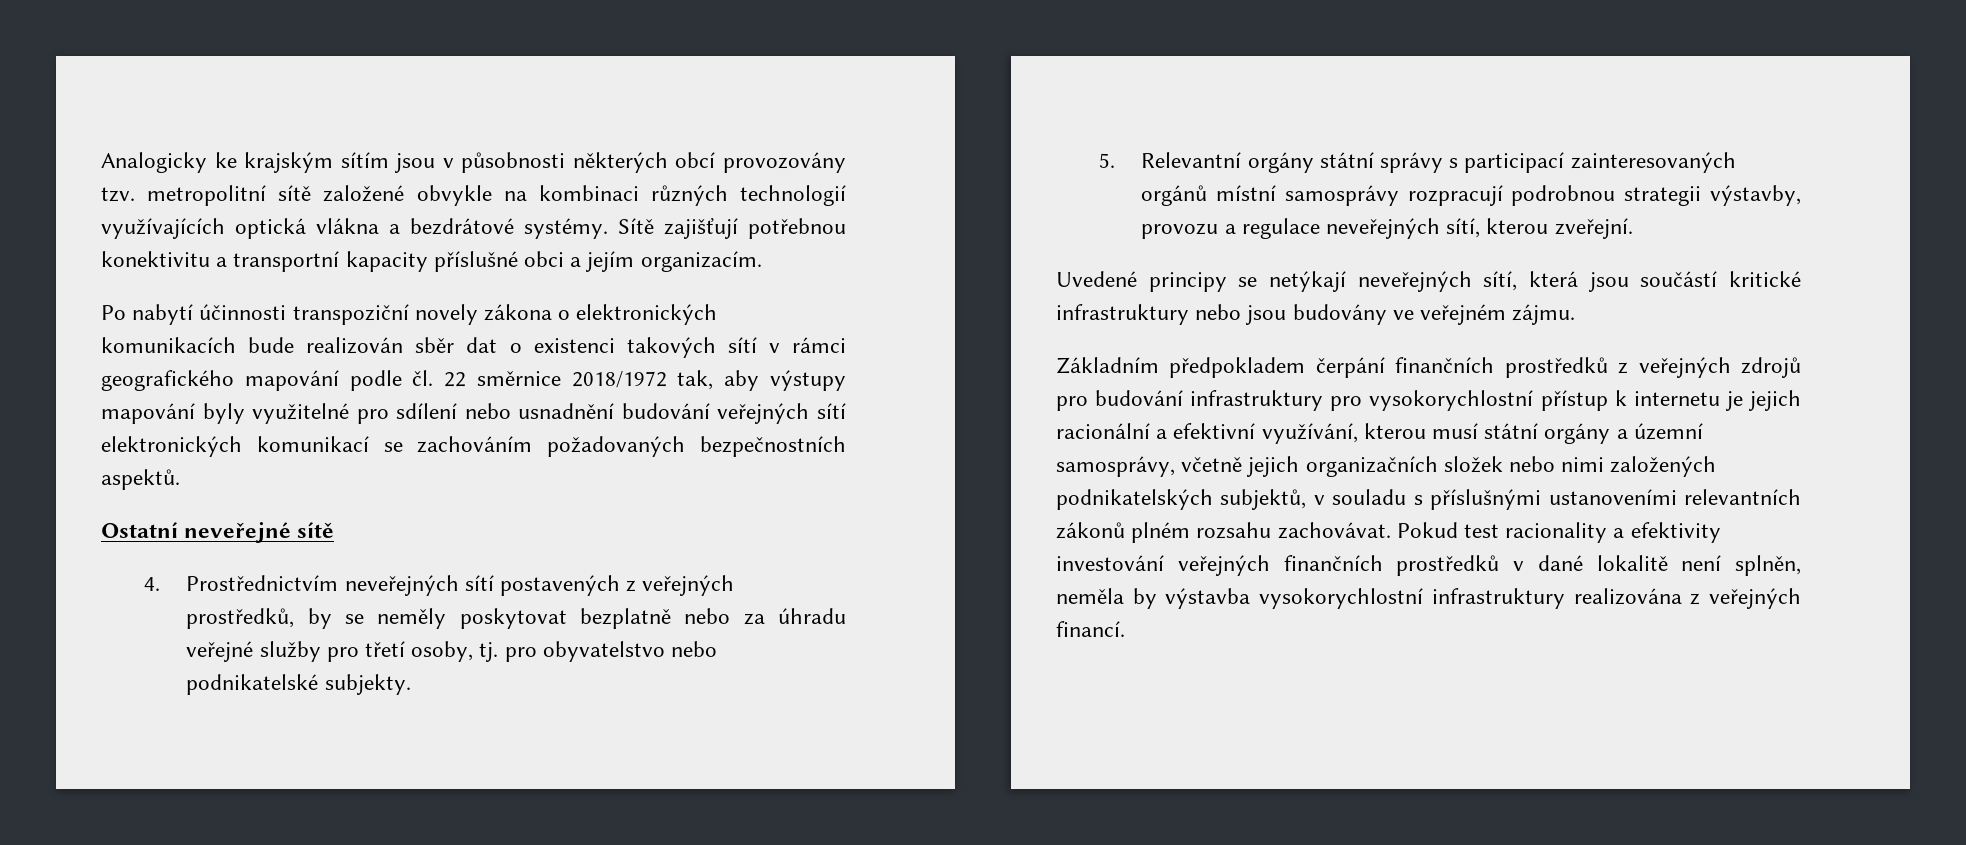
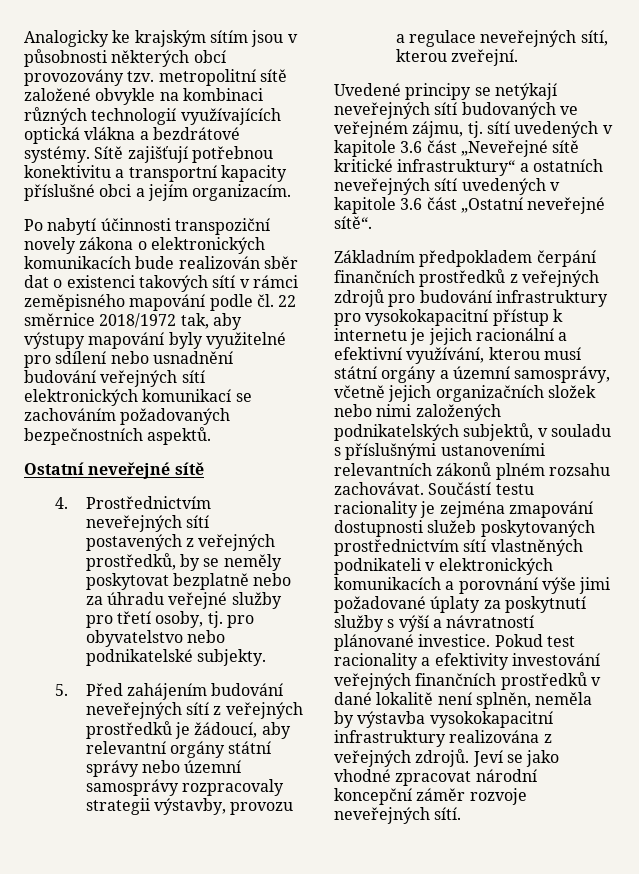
[101,370,234,391] geografického -> [24,294,125,311] zeměpisného
[1141,152,1736,173] [1141,185,1616,206] Relevantní orgány státní správy s participací zainteresovaných orgánů místní samosprávy rozpracují podrobnou -> [85,683,284,700] [85,702,303,719] [85,721,291,739] [85,741,272,758] [85,760,242,777] [85,779,285,796] Před zahájením budování neveřejných sítí z veřejných prostředků je žádoucí, aby relevantní orgány státní správy nebo územní samosprávy rozpracovaly
[1483,271,1801,292] [1056,304,1576,325] sítí, která jsou součástí kritické infrastruktury nebo jsou budovány ve veřejném zájmu. -> [434,102,578,119] [334,121,613,138] [334,140,580,157] [334,159,603,176] [334,178,560,195] [334,197,606,214] [334,216,372,229] sítí budovaných ve veřejném zájmu, tj. sítí uvedených v kapitole 3.6 část „Neveřejné sítě kritické infrastruktury“ a ostatních neveřejných sítí uvedených v kapitole 3.6 část „Ostatní neveřejné sítě“.
[1369,390,1534,411] vysokorychlostní -> [365,309,489,326] vysokokapacitní
(1391, 530) none -> [428,482,534,495] [334,501,593,518] [334,520,595,537] [334,539,583,556] [334,558,553,575] [334,577,611,594] [334,596,586,613] [334,615,535,632] [334,634,491,651] Součástí testu racionality je zejména zmapování dostupnosti služeb poskytovaných prostřednictvím sítí vlastněných podnikateli v elektronických komunikacích a porovnání výše jimi požadované úplaty za poskytnutí služby s výší a návratností plánované investice.
[1259,588,1424,609] vysokorychlostní -> [429,711,553,728] vysokokapacitní
[1056,621,1125,637] financí. -> [415,749,560,767] [334,769,537,786] [334,788,527,805] [334,807,462,824] zdrojů. Jeví se jako vhodné zpracovat národní koncepční záměr rozvoje neveřejných sítí.

